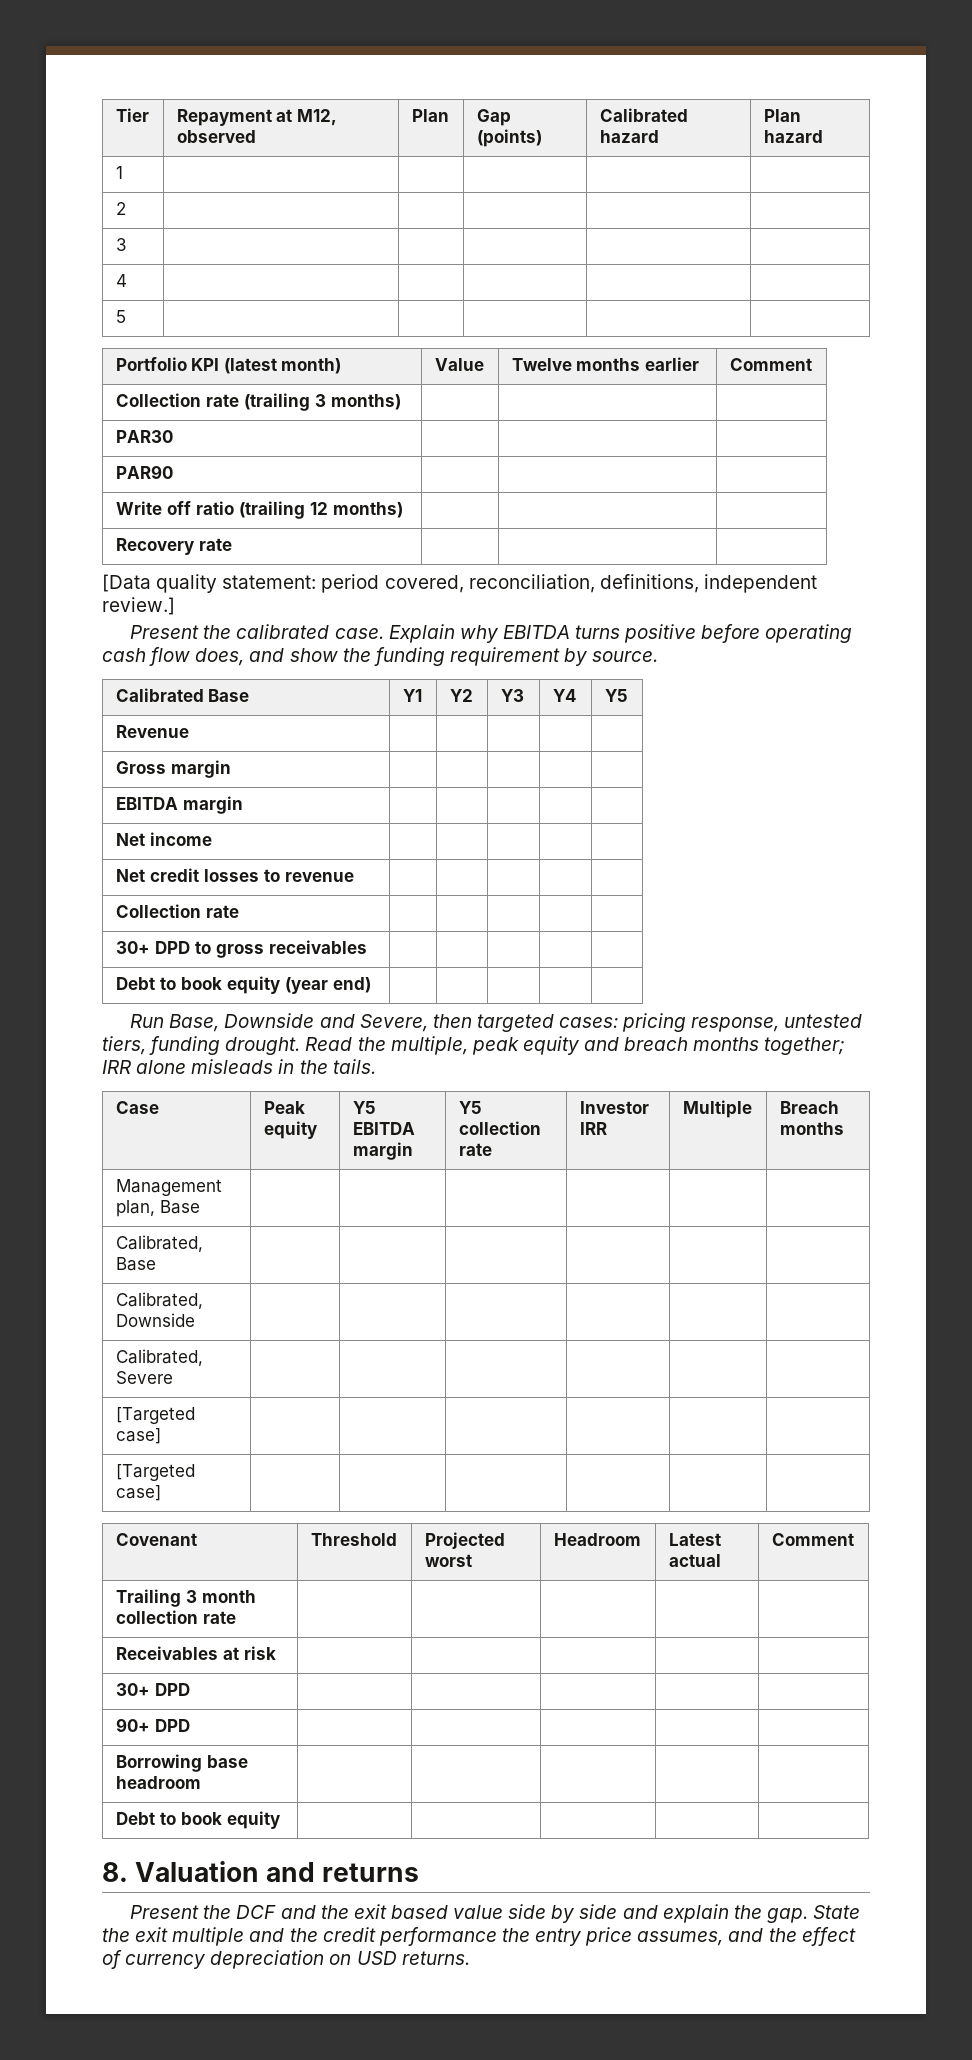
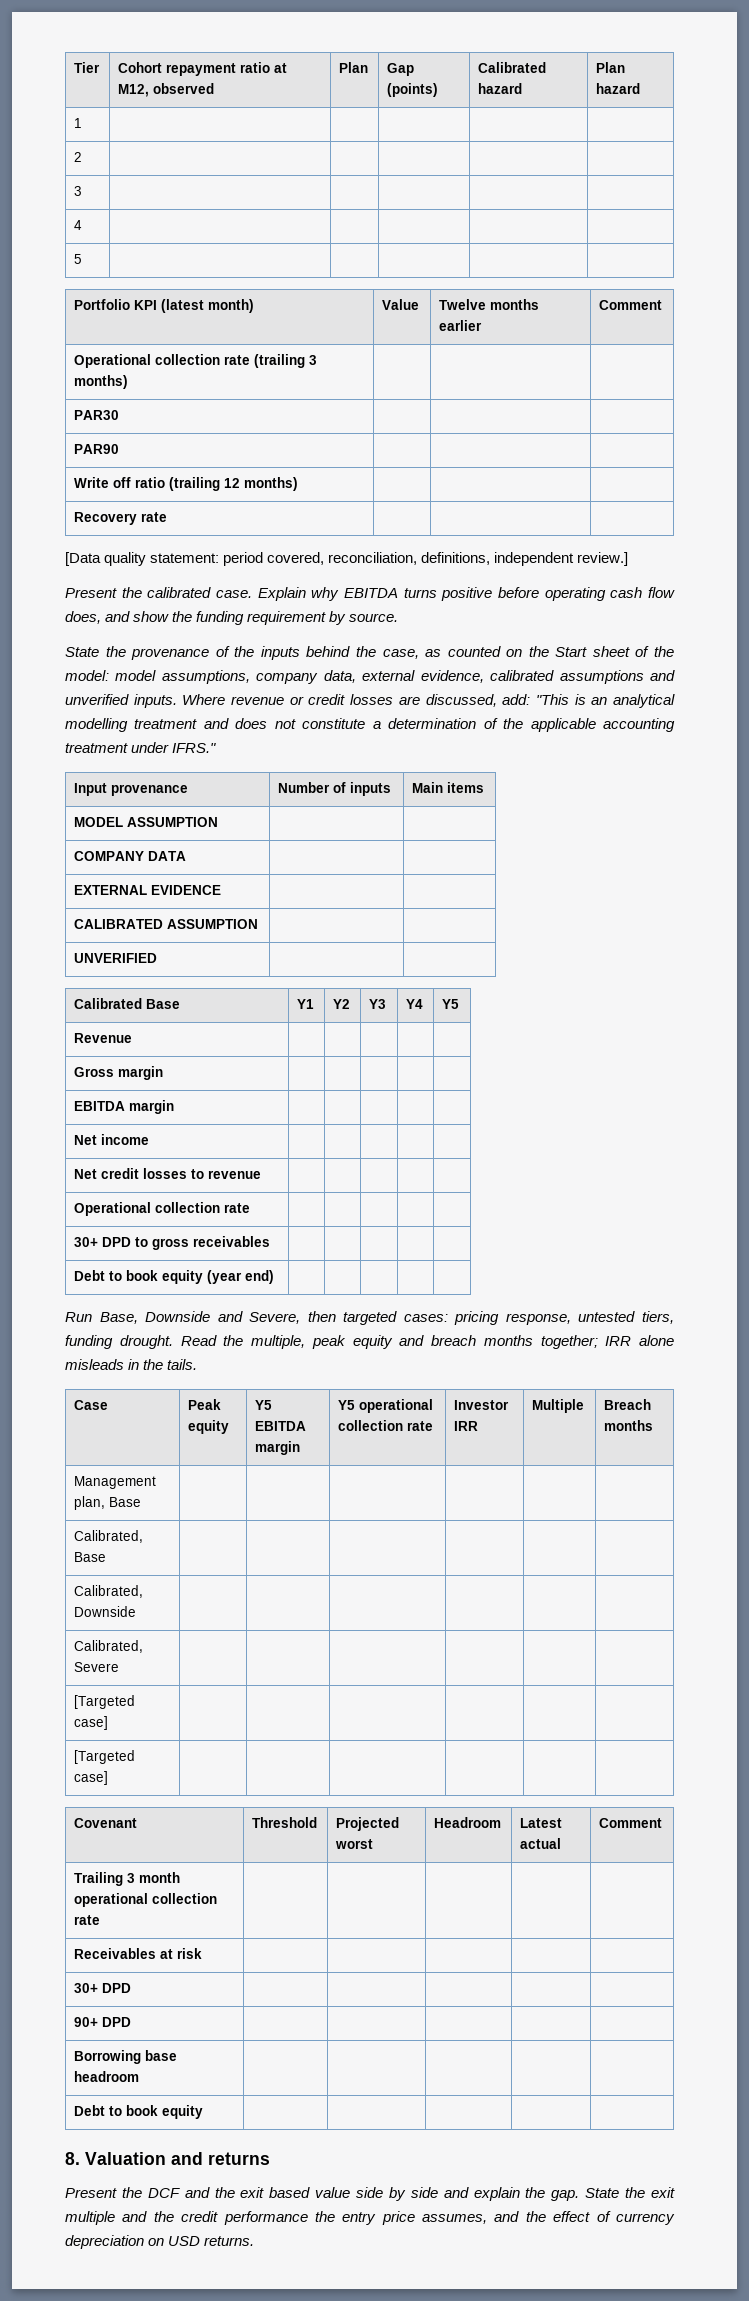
[176,109,272,126] Repayment -> [118,62,271,76] Cohort repayment ratio
[115,393,201,407] Collection -> [74,354,221,368] Operational collection
(659, 656) none -> [65,646,674,660] [65,670,676,684] [65,694,675,708] [65,718,675,732] [65,742,217,753] [74,783,189,796] [278,782,392,796] [412,782,485,793] [74,817,219,827] [74,851,187,861] [74,885,222,895] [74,919,259,929] [74,953,158,963] // State the provenance of the inputs behind the case, as counted on the Start sheet of the model: model assumptions, company data, external evidence, calibrated assumptions and unverified inputs. Where revenue or credit losses are discussed, add: "This is an analytical modelling treatment and does not constitute a determination of the applicable accounting treatment under IFRS." // Input provenance | Number of inputs | Main items // MODEL ASSUMPTION | | // COMPANY DATA | | // EXTERNAL EVIDENCE | | // CALIBRATED ASSUMPTION | | // UNVERIFIED | |
[115,904,201,918] Collection -> [74,1202,221,1216] Operational collection
(482, 1107) none -> [359,1399,434,1413] operational
(256, 1596) none -> [74,1893,149,1907] operational

